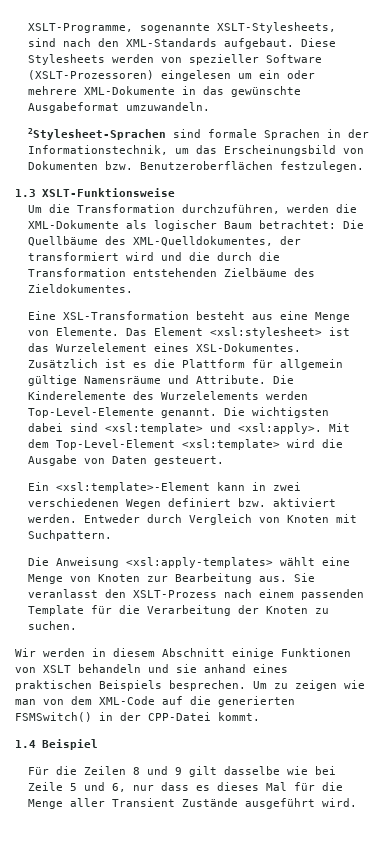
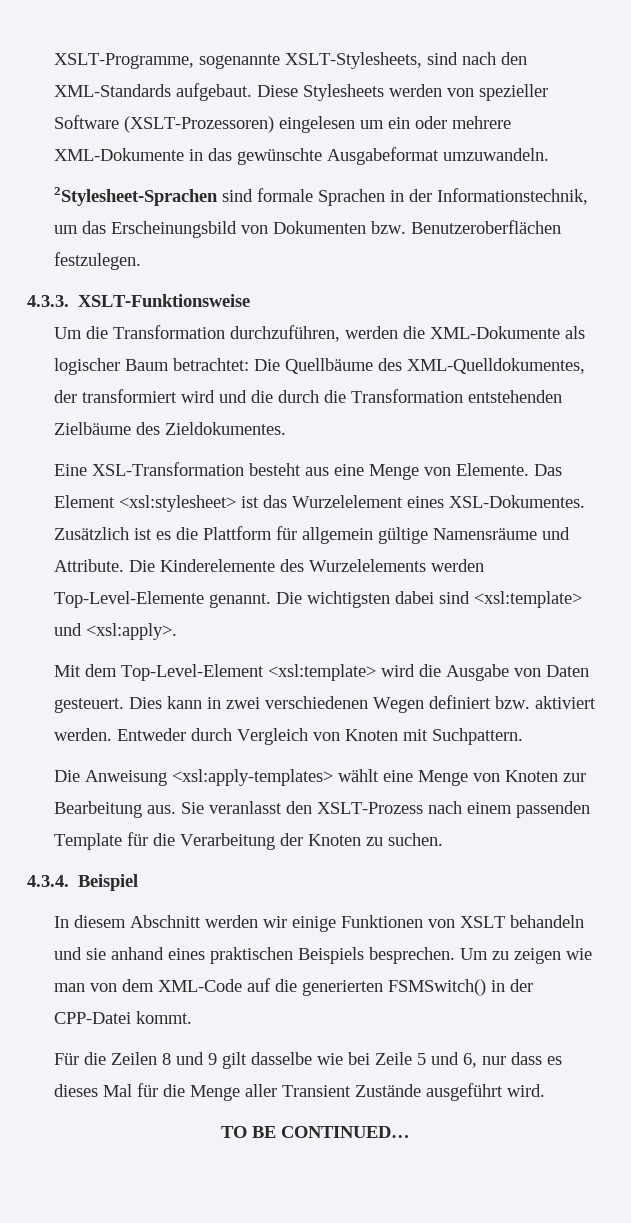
[15,189,36,197] 1.3 -> [27,295,69,307] 4.3.3.
(323, 428) none -> (177, 631) //
[28,482,211,493] // Ein <xsl:template>-Element -> [128,697,162,709] Dies
[15,648,225,657] Wir werden in diesem Abschnitt -> [27,874,139,891] [53,915,287,928] 4.3.4. Beispiel // In diesem Abschnitt werden wir
[15,739,98,750] // 1.4 Beispiel -> (192, 1017) none
(358, 802) none -> [221,1126,410,1138] // TO BE CONTINUED…

